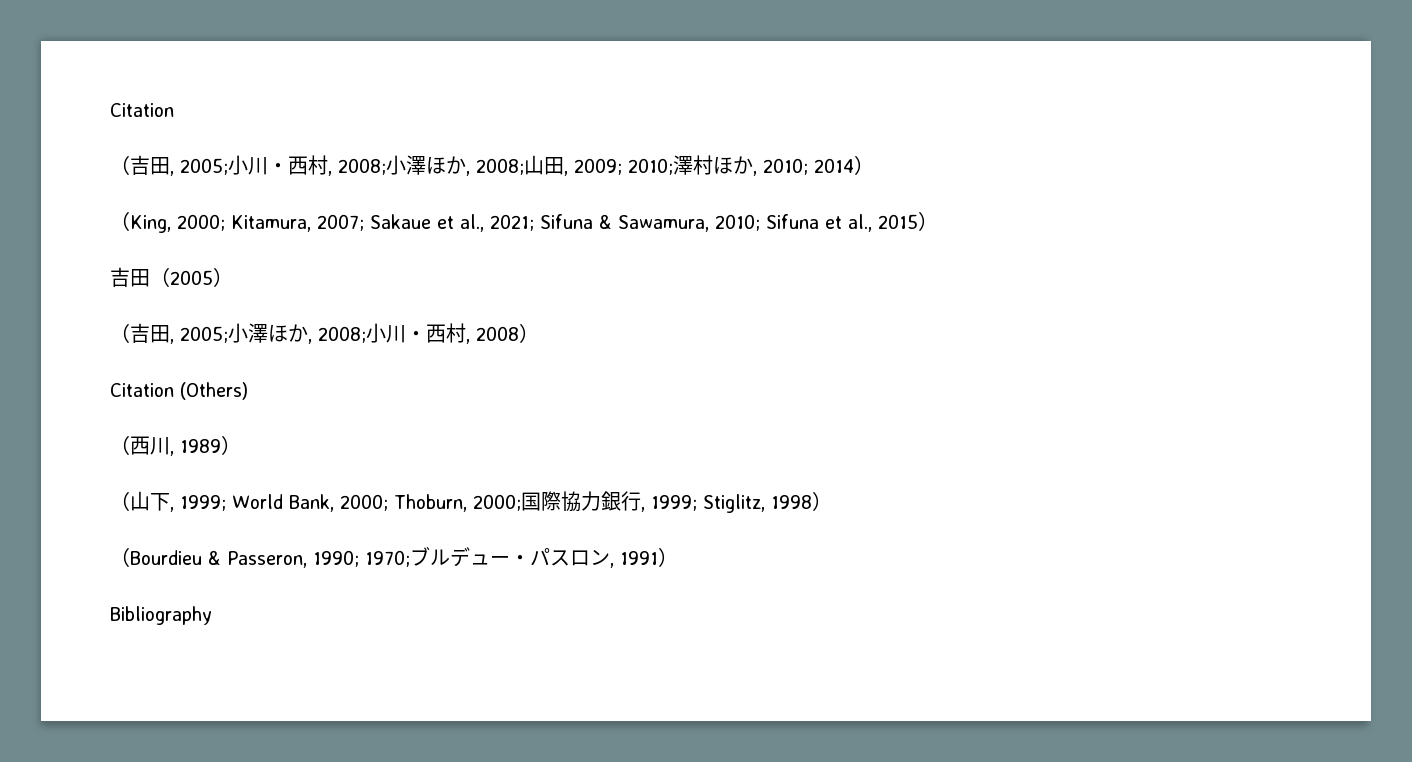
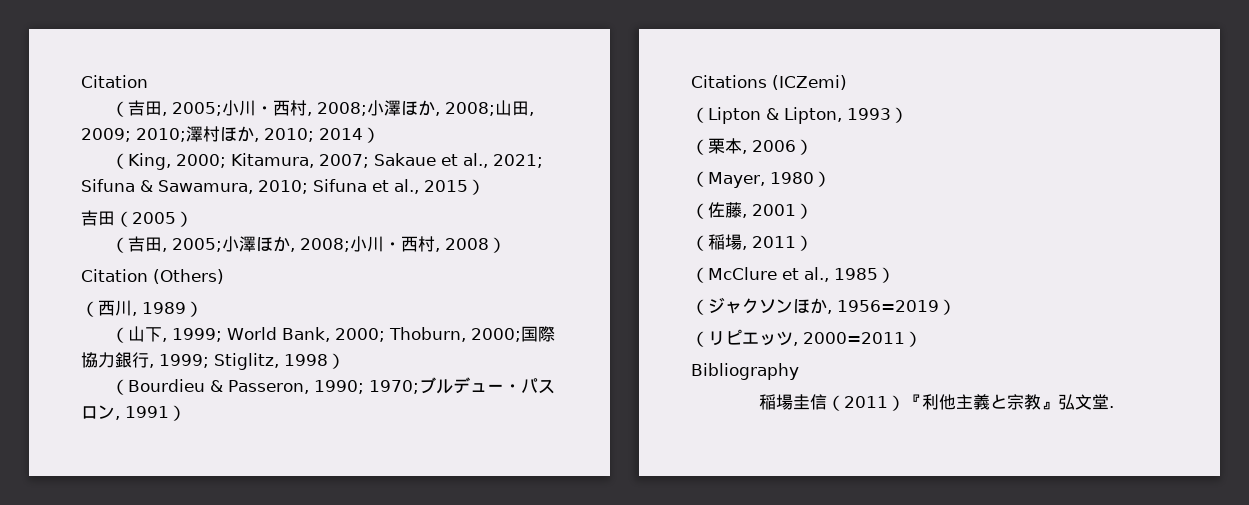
[110,606,212,625] Bibliography -> [691,75,847,90] [691,107,908,124] [691,138,813,155] [691,171,831,188] [691,202,813,219] [691,234,813,251] [691,267,895,283] [691,297,956,315] [691,329,922,347] [691,363,799,380] [758,394,1114,411] Citations (ICZemi) // （Lipton & Lipton, 1993） // （栗本, 2006） // （Mayer, 1980） // （佐藤, 2001） // （稲場, 2011） // （McClure et al., 1985） // （ジャクソンほか, 1956=2019） // （リピエッツ, 2000=2011） // Bibliography // 稲場圭信（2011）『利他主義と宗教』弘文堂.

